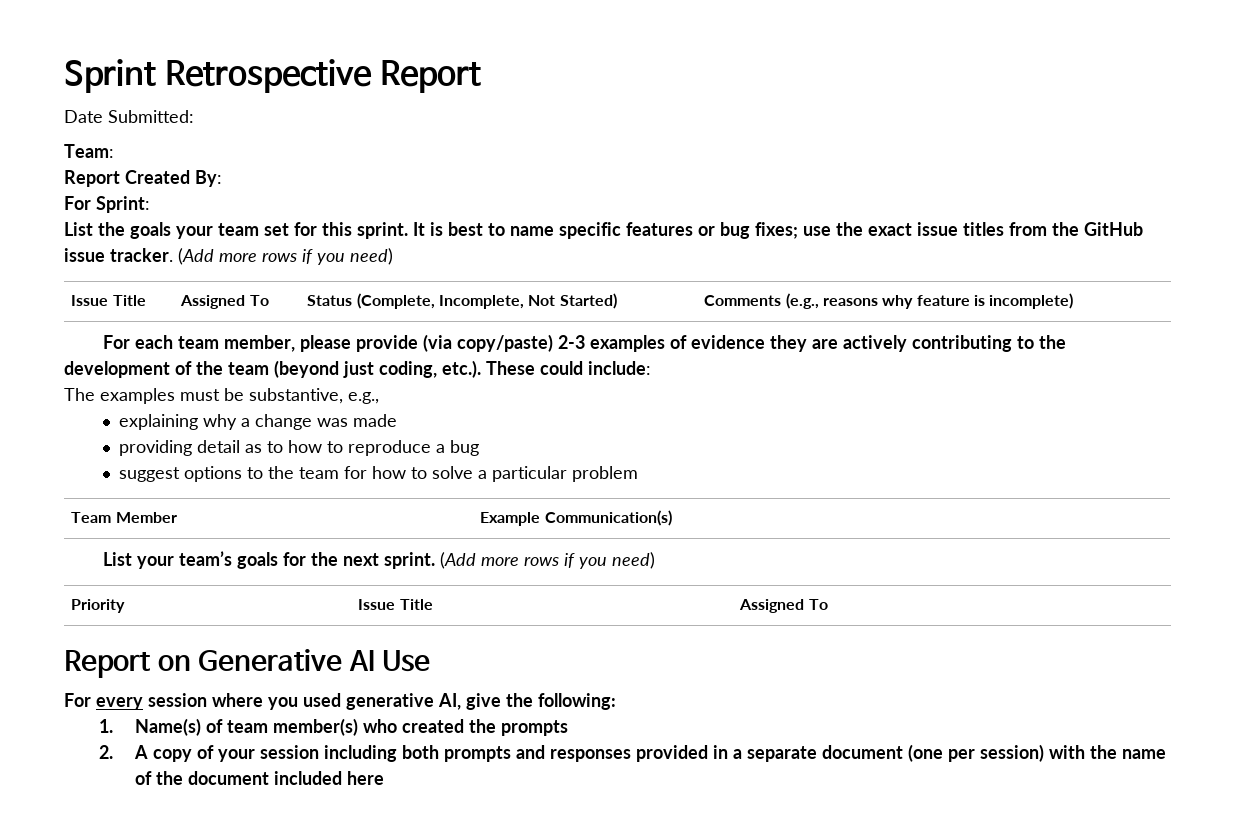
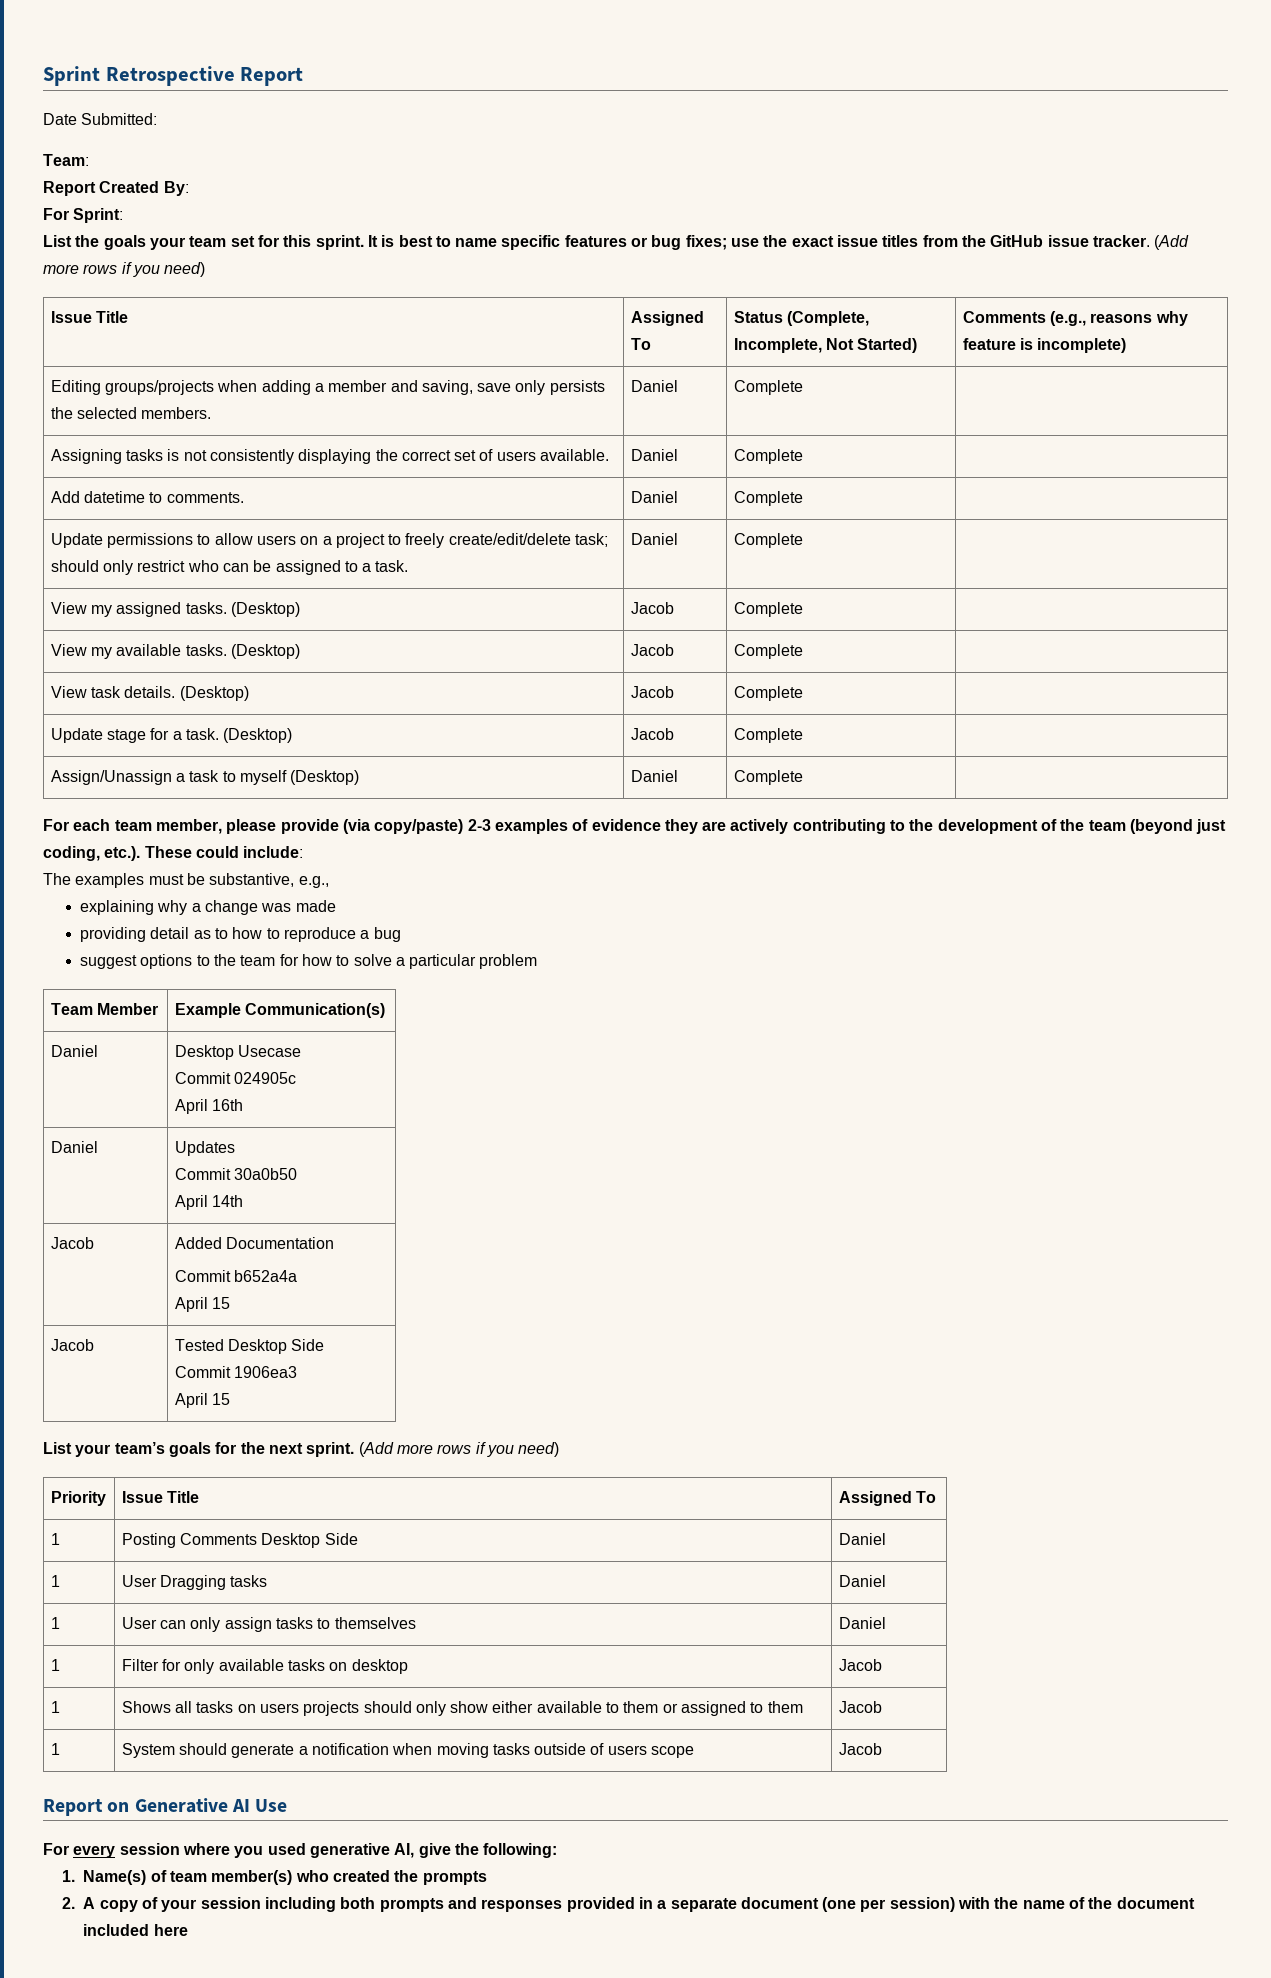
(1074, 301) none -> [50,380,605,395] [50,407,212,419] [630,380,678,392] [733,380,803,395] [50,449,610,464] [630,449,678,461] [733,449,803,464] [50,491,244,503] [630,491,678,503] [733,491,803,506] [50,533,609,548] [50,560,409,575] [630,533,678,545] [733,533,803,548] [50,602,300,617] [630,602,674,614] [733,602,803,617] [50,644,300,659] [630,644,674,656] [733,644,803,659] [50,686,249,701] [630,686,674,698] [733,686,803,701] [50,728,293,743] [630,728,674,740] [733,728,803,743] [50,770,360,785] [630,770,678,782] [733,770,803,785] // Editing groups/projects when adding a member and saving, save only persists the selected members. | Daniel | Complete | // Assigning tasks is not consistently displaying the correct set of users available. | Daniel | Complete | // Add datetime to comments. | Daniel | Complete | // Update permissions to allow users on a project to freely create/edit/delete task; should only restrict who can be assigned to a task. | Daniel | Complete | // View my assigned tasks. (Desktop) | Jacob | Complete | // View my available tasks. (Desktop) | Jacob | Complete | // View task details. (Desktop) | Jacob | Complete | // Update stage for a task. (Desktop) | Jacob | Complete | // Assign/Unassign a task to myself (Desktop) | Daniel | Complete |
(672, 518) none -> [50,1045,98,1057] [174,1045,301,1060] [174,1072,296,1084] [174,1099,243,1114] [50,1141,98,1153] [174,1141,235,1156] [174,1168,297,1180] [174,1195,243,1210] [50,1237,94,1249] [174,1237,334,1249] [174,1270,297,1282] [174,1297,230,1312] [50,1339,94,1351] [174,1339,325,1354] [174,1366,297,1378] [174,1393,230,1408] // Daniel | Desktop Usecase // Commit 024905c // April 16th // Daniel | Updates // Commit 30a0b50 // April 14th // Jacob | Added Documentation // Commit b652a4a // April 15 // Jacob | Tested Desktop Side // Commit 1906ea3 // April 15
(828, 604) none -> [50,1533,60,1545] [121,1533,358,1548] [838,1533,886,1545] [50,1575,60,1587] [121,1575,268,1590] [838,1575,886,1587] [50,1617,60,1629] [121,1617,416,1632] [838,1617,886,1629] [50,1659,60,1671] [121,1659,408,1674] [838,1659,882,1671] [50,1701,60,1713] [121,1701,803,1716] [838,1701,882,1713] [50,1743,60,1755] [121,1743,695,1758] [838,1743,882,1755] // 1 | Posting Comments Desktop Side | Daniel // 1 | User Dragging tasks | Daniel // 1 | User can only assign tasks to themselves | Daniel // 1 | Filter for only available tasks on desktop | Jacob // 1 | Shows all tasks on users projects should only show either available to them or assigned to them | Jacob // 1 | System should generate a notification when moving tasks outside of users scope | Jacob

